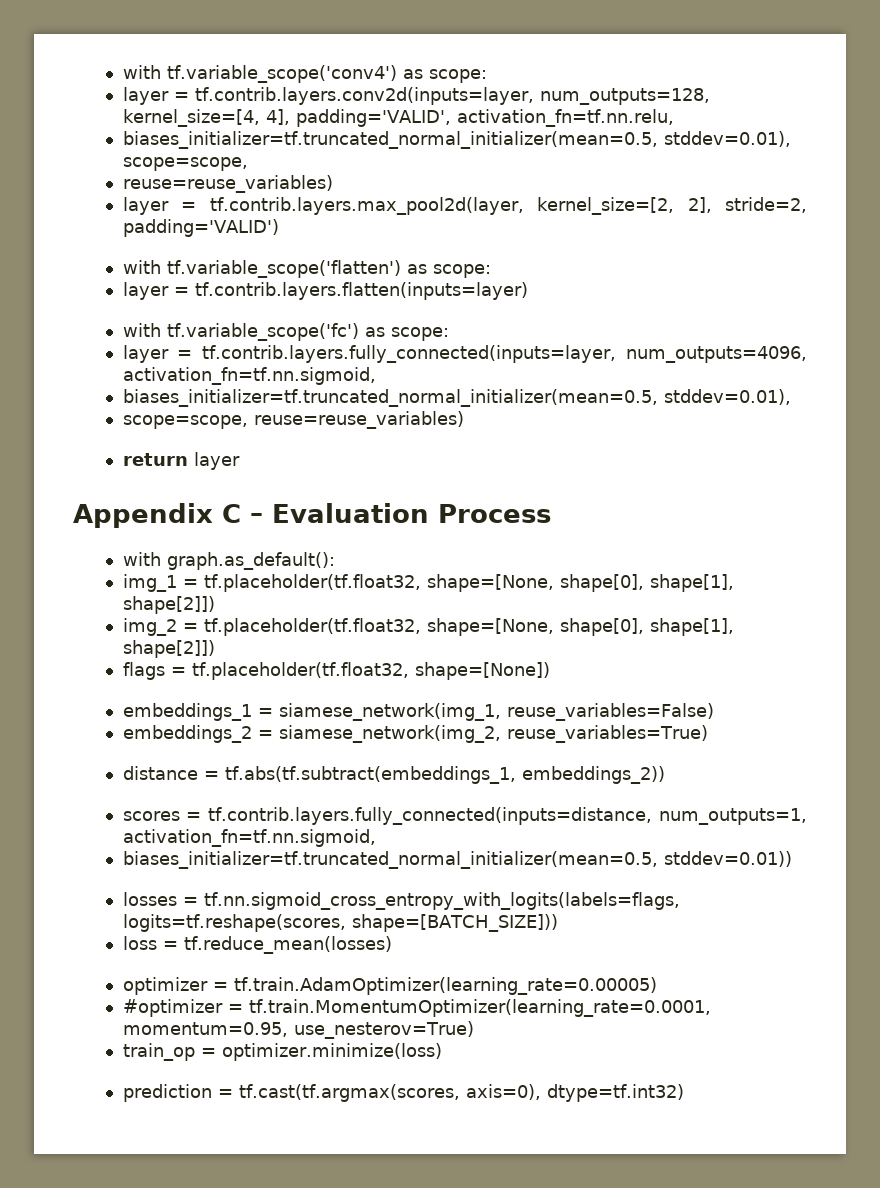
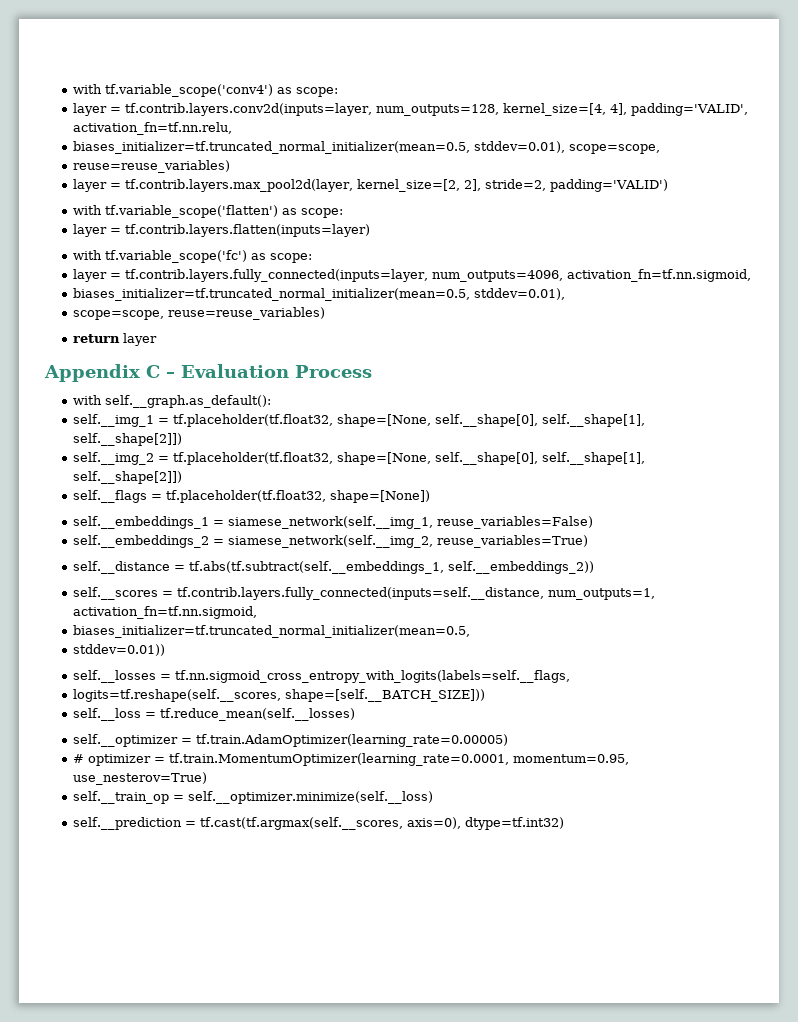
[166,552,335,570] [122,574,734,592] [122,596,215,614] [122,618,734,636] [122,640,215,658] [122,662,550,680] [122,703,714,721] [122,725,708,743] [122,766,665,784] [122,807,653,825] graph.as_default(): // img_1 = tf.placeholder(tf.float32, shape=[None, shape[0], shape[1], shape[2]]) // img_2 = tf.placeholder(tf.float32, shape=[None, shape[0], shape[1], shape[2]]) // flags = tf.placeholder(tf.float32, shape=[None]) // embeddings_1 = siamese_network(img_1, reuse_variables=False) // embeddings_2 = siamese_network(img_2, reuse_variables=True) // distance = tf.abs(tf.subtract(embeddings_1, embeddings_2)) // scores = tf.contrib.layers.fully_connected(inputs=distance, -> [105,395,272,408] [73,414,646,427] [73,433,183,446] [73,452,646,465] [73,471,183,484] [73,490,431,503] [73,516,594,529] [73,535,589,548] [73,561,595,574] [73,587,545,600] self.__graph.as_default(): // self.__img_1 = tf.placeholder(tf.float32, shape=[None, self.__shape[0], self.__shape[1], self.__shape[2]]) // self.__img_2 = tf.placeholder(tf.float32, shape=[None, self.__shape[0], self.__shape[1], self.__shape[2]]) // self.__flags = tf.placeholder(tf.float32, shape=[None]) // self.__embeddings_1 = siamese_network(self.__img_1, reuse_variables=False) // self.__embeddings_2 = siamese_network(self.__img_2, reuse_variables=True) // self.__distance = tf.abs(tf.subtract(self.__embeddings_1, self.__embeddings_2)) // self.__scores = tf.contrib.layers.fully_connected(inputs=self.__distance,
(658, 860) none -> (471, 631) //
[122,892,680,910] [122,914,558,932] [122,936,392,954] [122,977,208,995] losses = tf.nn.sigmoid_cross_entropy_with_logits(labels=flags, logits=tf.reshape(scores, shape=[BATCH_SIZE])) // loss = tf.reduce_mean(losses) // optimizer -> [73,670,571,683] [73,689,486,702] [73,708,356,721] [73,734,179,747] self.__losses = tf.nn.sigmoid_cross_entropy_with_logits(labels=self.__flags, // logits=tf.reshape(self.__scores, shape=[self.__BATCH_SIZE])) // self.__loss = tf.reduce_mean(self.__losses) // self.__optimizer
[122,999,223,1017] #optimizer -> [73,754,152,766] # optimizer
[122,1043,442,1061] [122,1084,460,1102] train_op = optimizer.minimize(loss) // prediction = tf.cast(tf.argmax(scores, -> [73,791,434,804] [73,817,404,830] self.__train_op = self.__optimizer.minimize(self.__loss) // self.__prediction = tf.cast(tf.argmax(self.__scores,

